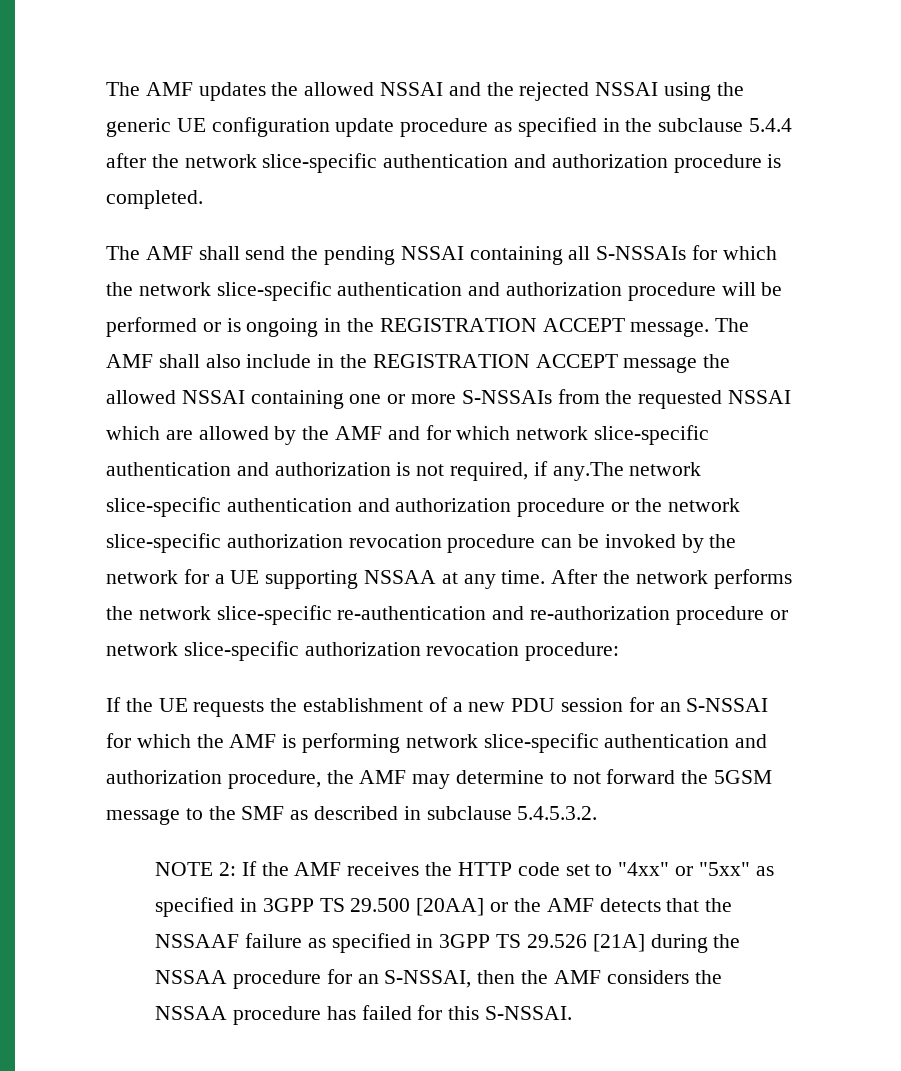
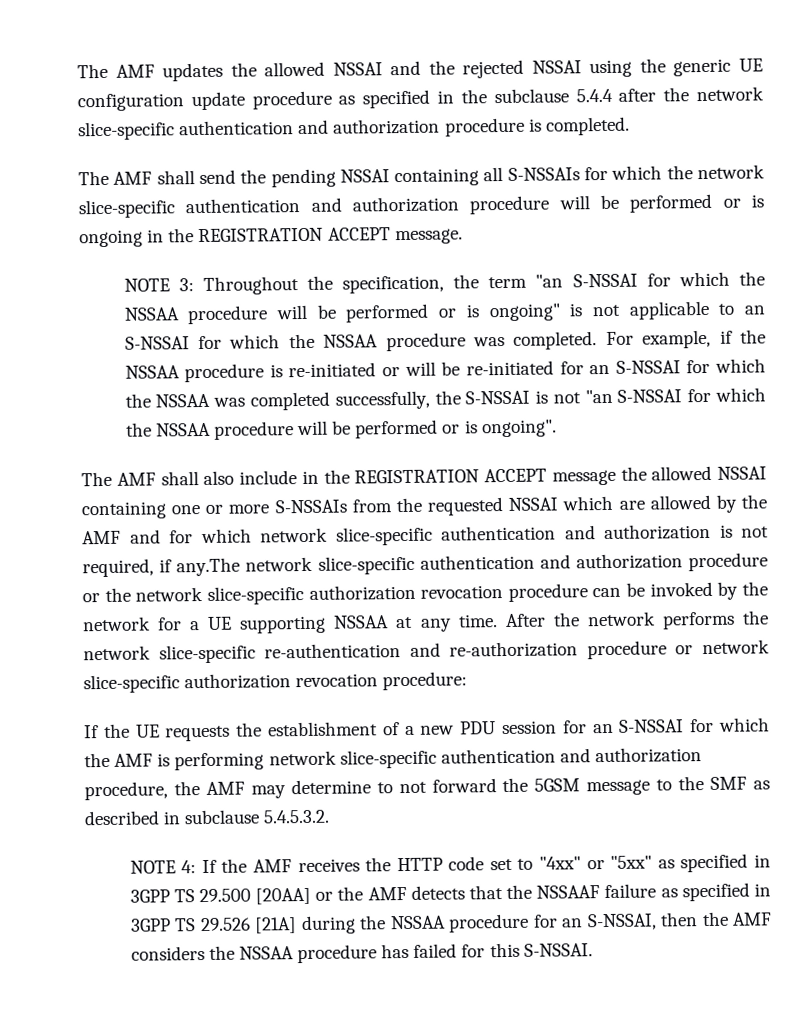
(710, 329) none -> [123,271,765,295] [123,300,765,325] [124,329,766,352] [124,358,767,383] [124,387,767,411] [125,419,557,440] // NOTE 3: Throughout the specification, the term "an S-NSSAI for which the NSSAA procedure will be performed or is ongoing" is not applicable to an S-NSSAI for which the NSSAA procedure was completed. For example, if the NSSAA procedure is re-initiated or will be re-initiated for an S-NSSAI for which the NSSAA was completed successfully, the S-NSSAI is not "an S-NSSAI for which the NSSAA procedure will be performed or is ongoing". //
[219,862,237,876] 2: -> [181,860,197,874] 4:

